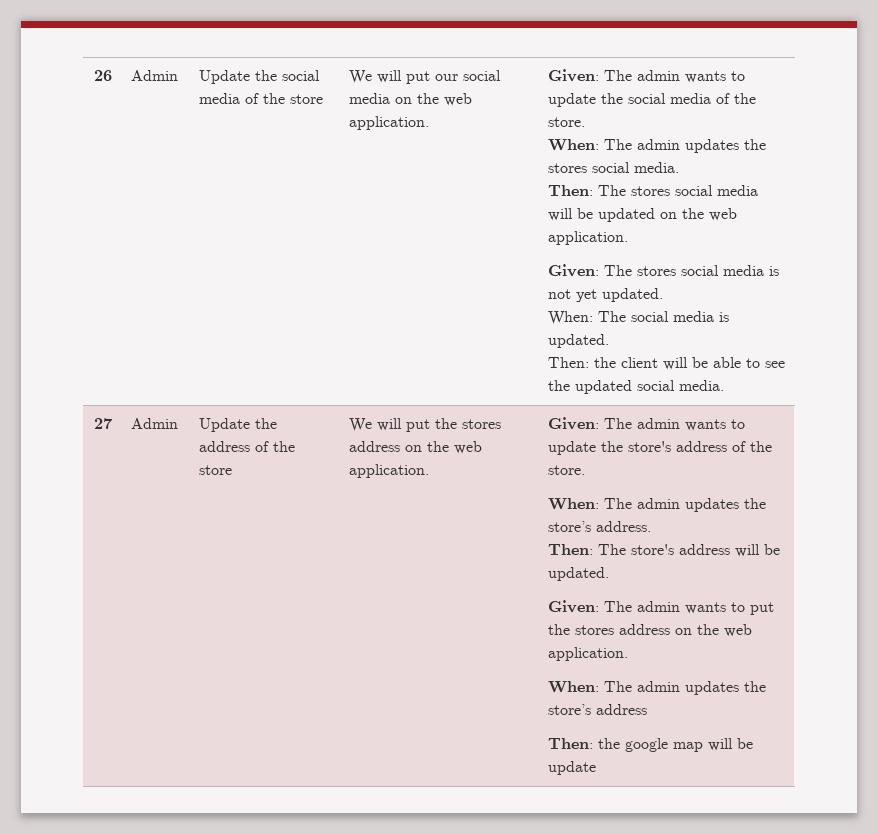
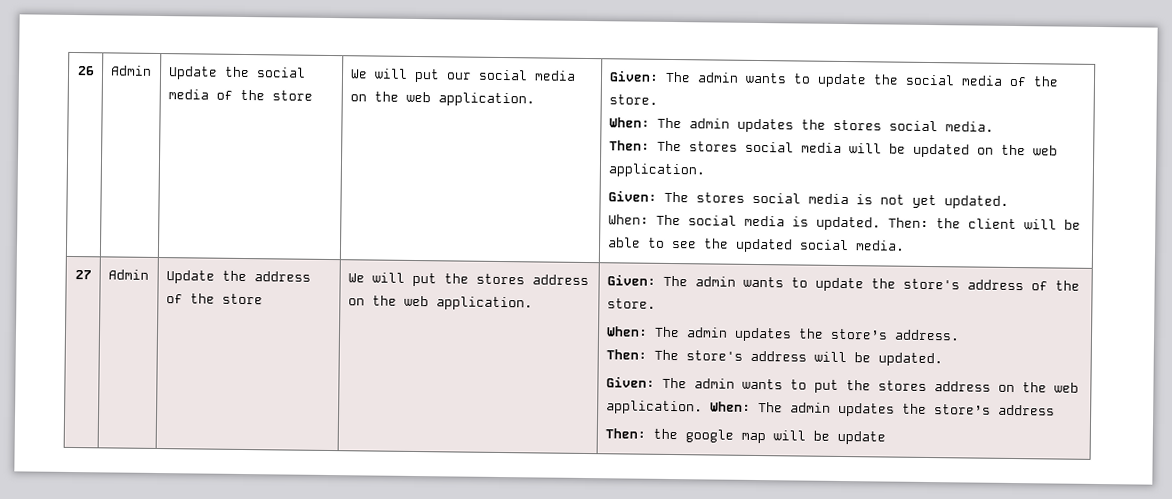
(609, 341) // -> (881, 223) none
(628, 654) // -> (703, 407) none

